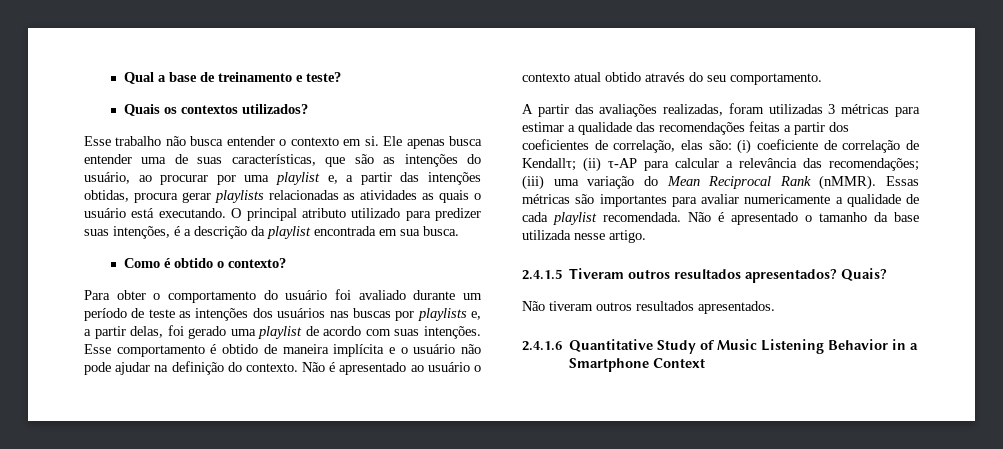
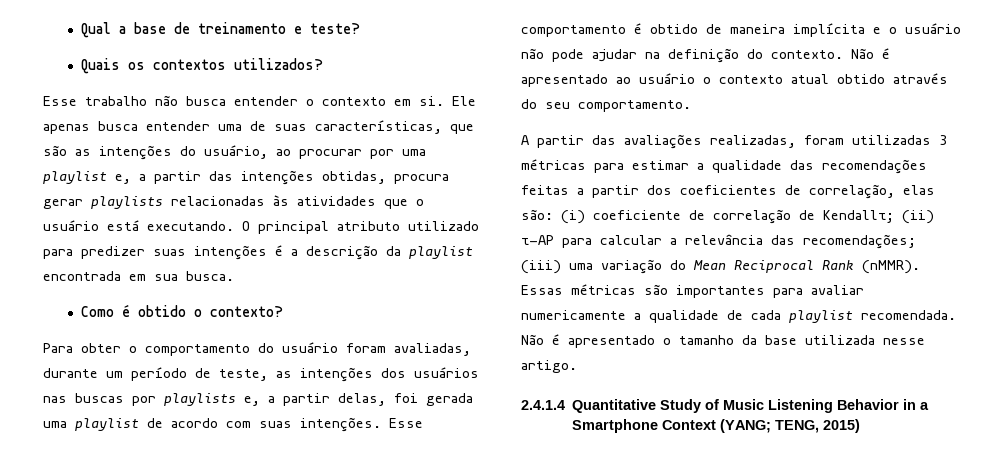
[343,190,470,203] as atividades as quais -> [273,195,408,209] às atividades que
[113,226,170,239] intenções, -> [194,245,267,260] intenções
[335,289,406,300] foi avaliado -> [346,343,471,356] foram avaliadas,
[148,309,175,318] teste -> [219,369,268,381] teste,
[188,326,227,339] gerado -> [426,393,473,406] gerada
[522,268,888,283] [522,301,775,314] [522,341,562,351] 2.4.1.5 Tiveram outros resultados apresentados? Quais? // Não tiveram outros resultados apresentados. // 2.4.1.6 -> [521,400,565,410] 2.4.1.4
(706, 363) none -> [720,419,861,433] (YANG; TENG, 2015)

